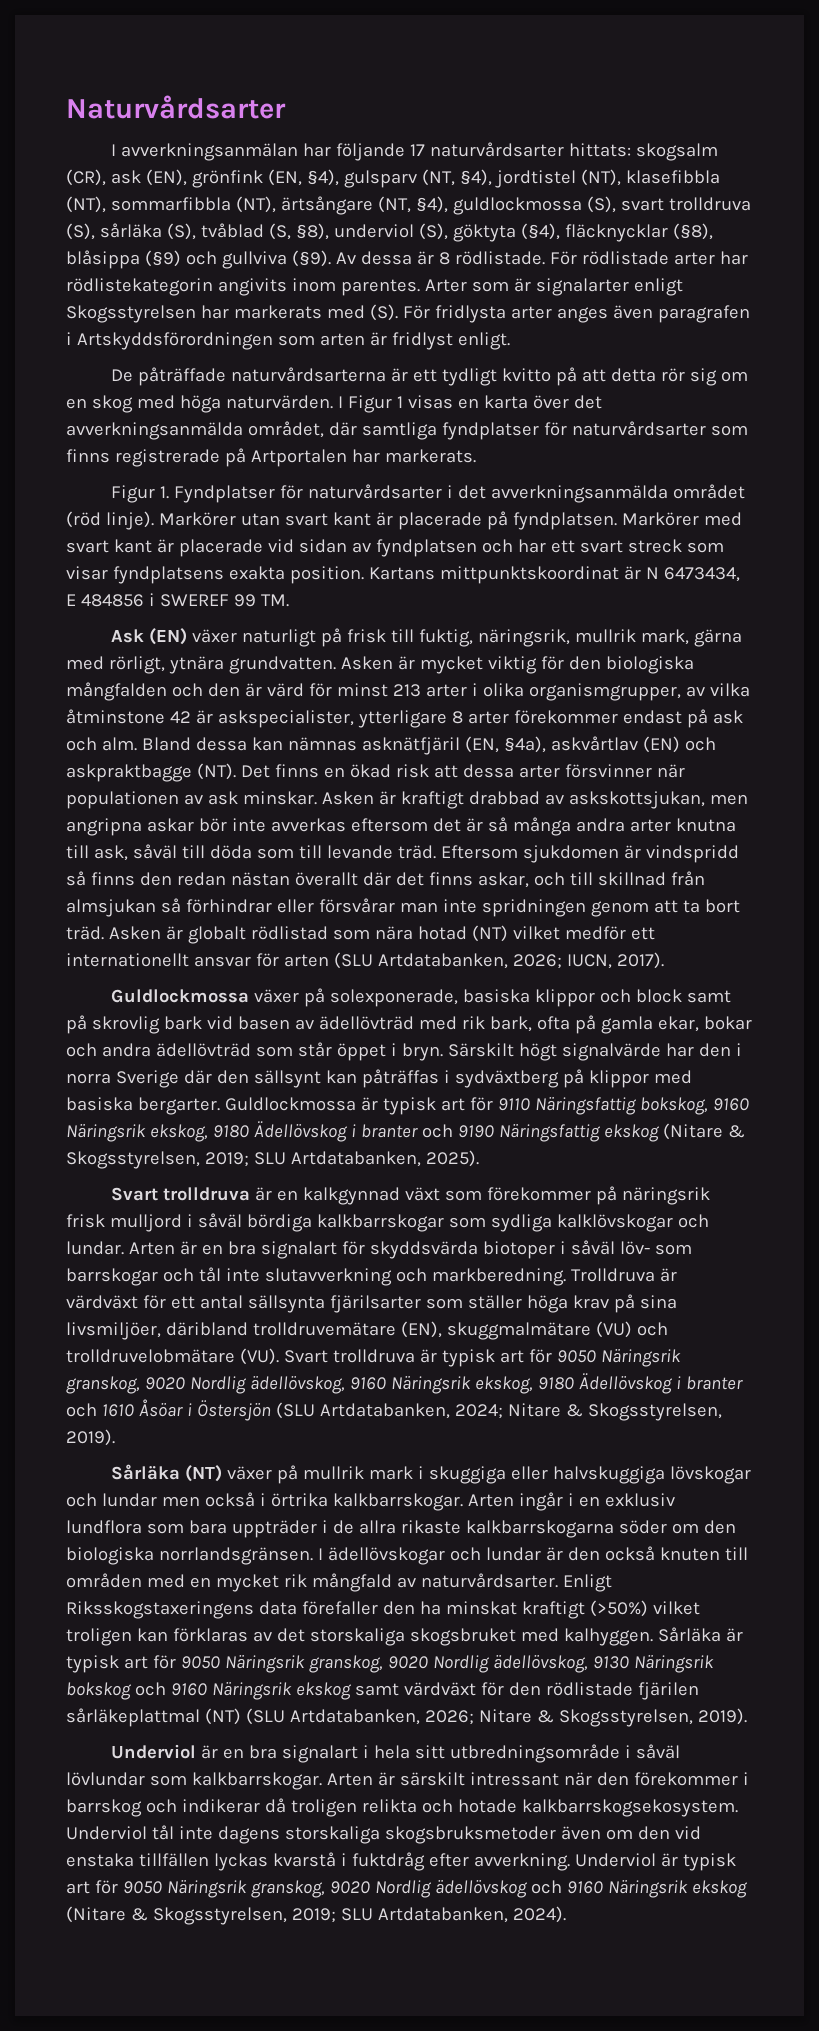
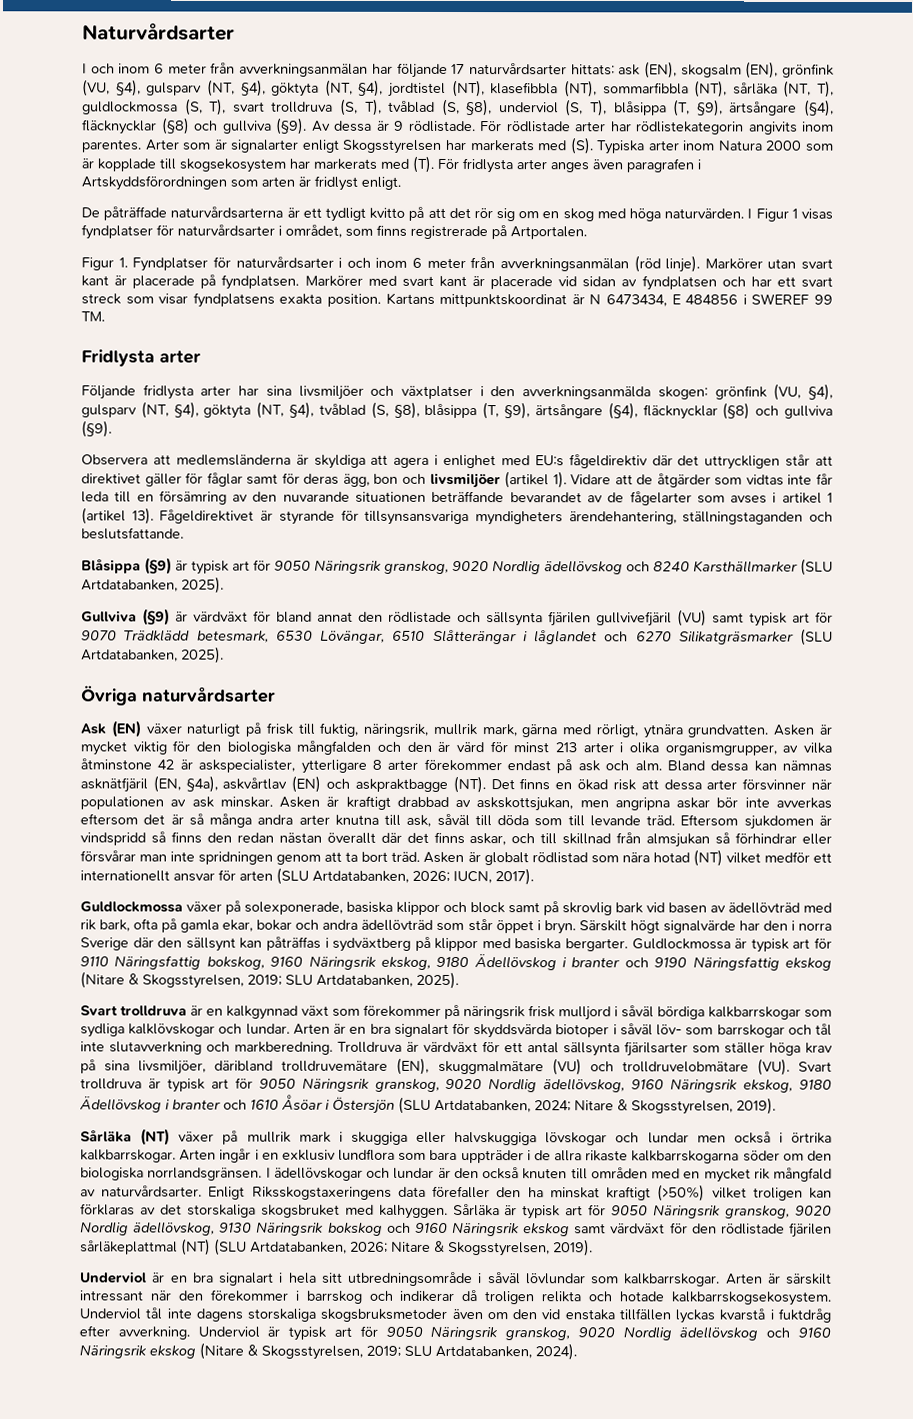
(116, 150) none -> [90,62,236,74] och inom 6 meter från
[635,143,718,161] [66,169,492,188] skogsalm (CR), ask (EN), grönfink (EN, §4), gulsparv (NT, §4), -> [618,61,834,79] [82,79,384,97] ask (EN), skogsalm (EN), grönfink (VU, §4), gulsparv (NT, §4), göktyta (NT, §4),
[280,196,751,215] [66,223,713,242] [66,250,181,269] ärtsångare (NT, §4), guldlockmossa (S), svart trolldruva (S), sårläka (S), tvåblad (S, §8), underviol (S), göktyta (§4), fläcknycklar (§8), blåsippa (§9) -> [732,80,834,98] [82,98,834,117] [82,117,190,135] sårläka (NT, T), guldlockmossa (S, T), svart trolldruva (S, T), tvåblad (S, §8), underviol (S, T), blåsippa (T, §9), ärtsångare (§4), fläcknycklar (§8)
[438,252,450,265] 8 -> [394,120,404,131] 9
(398, 312) none -> [596,140,833,155] [81,155,434,173] Typiska arter inom Natura 2000 som är kopplade till skogsekosystem har markerats med (T).
[610,368,656,382] detta -> [448,207,471,219] det
[457,395,602,409] [66,421,437,440] en karta över det avverkningsanmälda området, där samtliga -> (833, 214) none
(706, 428) none -> [278,224,342,238] i området,
[250,449,476,467] Artportalen har markerats. -> [510,226,587,240] Artportalen.
[457,484,745,503] det avverkningsanmälda området -> [346,257,629,272] och inom 6 meter från avverkningsanmälan
(289, 600) none -> [81,349,201,367] [81,383,833,401] [81,401,834,420] [81,420,112,438] [81,454,833,470] [81,471,833,489] [81,490,833,506] [81,507,833,526] [81,527,184,540] [81,557,833,576] [81,576,224,594] [81,608,833,627] [81,628,833,646] [81,646,224,664] [81,685,276,706] // Fridlysta arter // Följande fridlysta arter har sina livsmiljöer och växtplatser i den avverkningsanmälda skogen: grönfink (VU, §4), gulsparv (NT, §4), göktyta (NT, §4), tvåblad (S, §8), blåsippa (T, §9), ärtsångare (§4), fläcknycklar (§8) och gullviva (§9). // Observera att medlemsländerna är skyldiga att agera i enlighet med EU:s fågeldirektiv där det uttryckligen står att direktivet gäller för fåglar samt för deras ägg, bon och livsmiljöer (artikel 1). Vidare att de åtgärder som vidtas inte får leda till en försämring av den nuvarande situationen beträffande bevarandet av de fågelarter som avses i artikel 1 (artikel 13). Fågeldirektivet är styrande för tillsynsansvariga myndigheters ärendehantering, ställningstaganden och beslutsfattande. // Blåsippa (§9) är typisk art för 9050 Näringsrik granskog, 9020 Nordlig ädellövskog och 8240 Karsthällmarker (SLU Artdatabanken, 2025). // Gullviva (§9) är värdväxt för bland annat den rödlistade och sällsynta fjärilen gullvivefjäril (VU) samt typisk art för 9070 Trädklädd betesmark, 6530 Lövängar, 6510 Slåtterängar i låglandet och 6270 Silikatgräsmarker (SLU Artdatabanken, 2025). // Övriga naturvårdsarter

